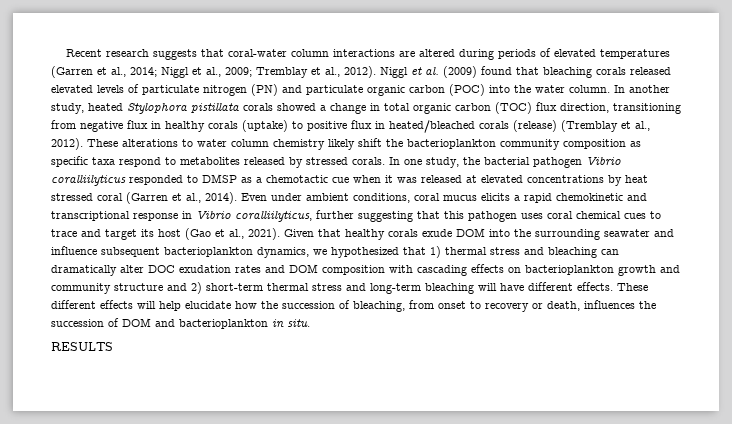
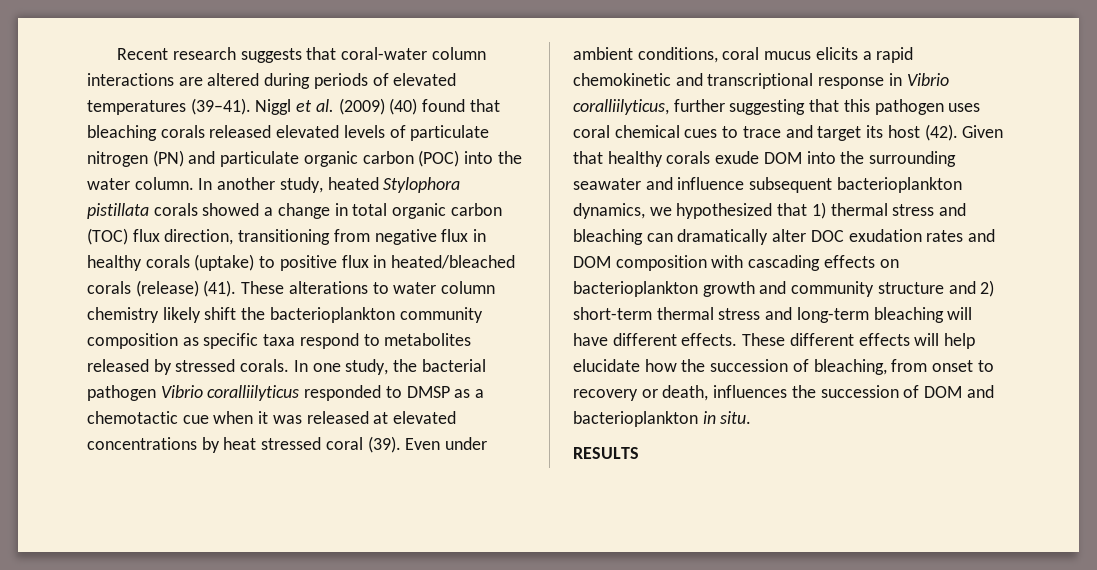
[51,66,376,78] (Garren et al., 2014; Niggl et al., 2009; Tremblay et al., 2012). -> [190,98,251,115] (39–41).
(477, 72) none -> [389,98,418,115] (40)
[561,120,650,132] [51,138,83,150] (Tremblay et al., 2012). -> [203,280,237,297] (41).
[126,192,237,204] (Garren et al., 2014). -> [367,436,401,453] (39).
[185,228,280,240] (Gao et al., 2021). -> [924,124,958,141] (42).

